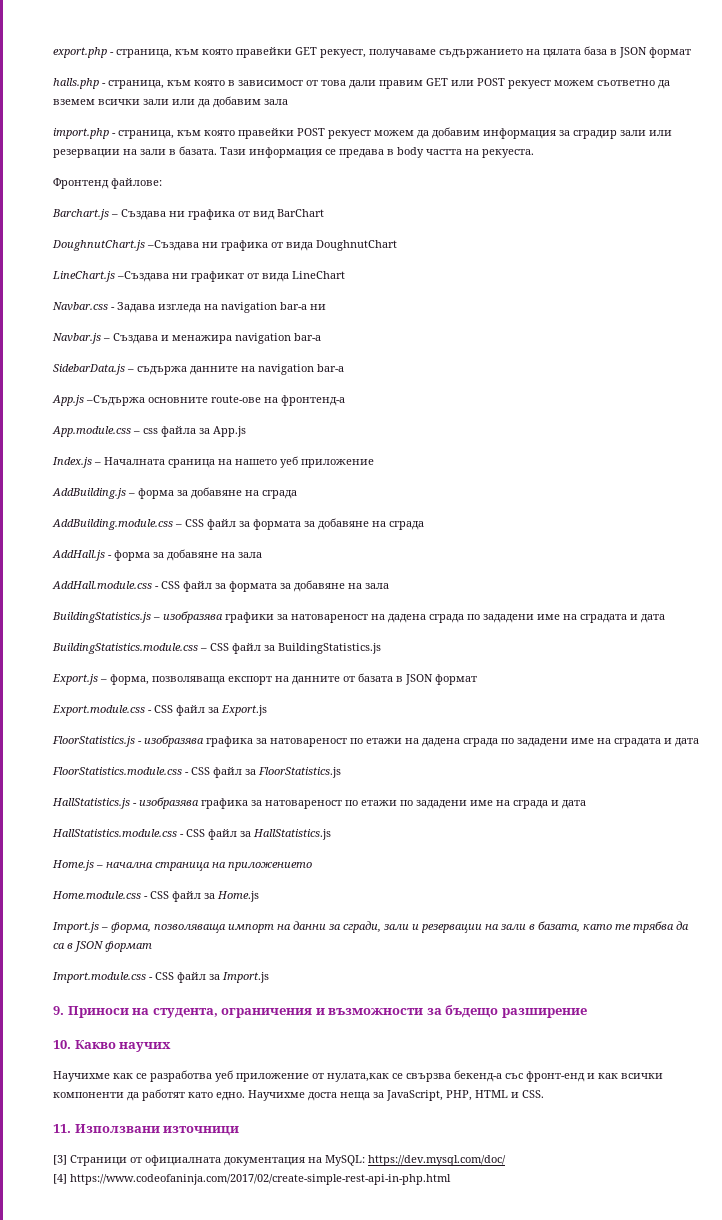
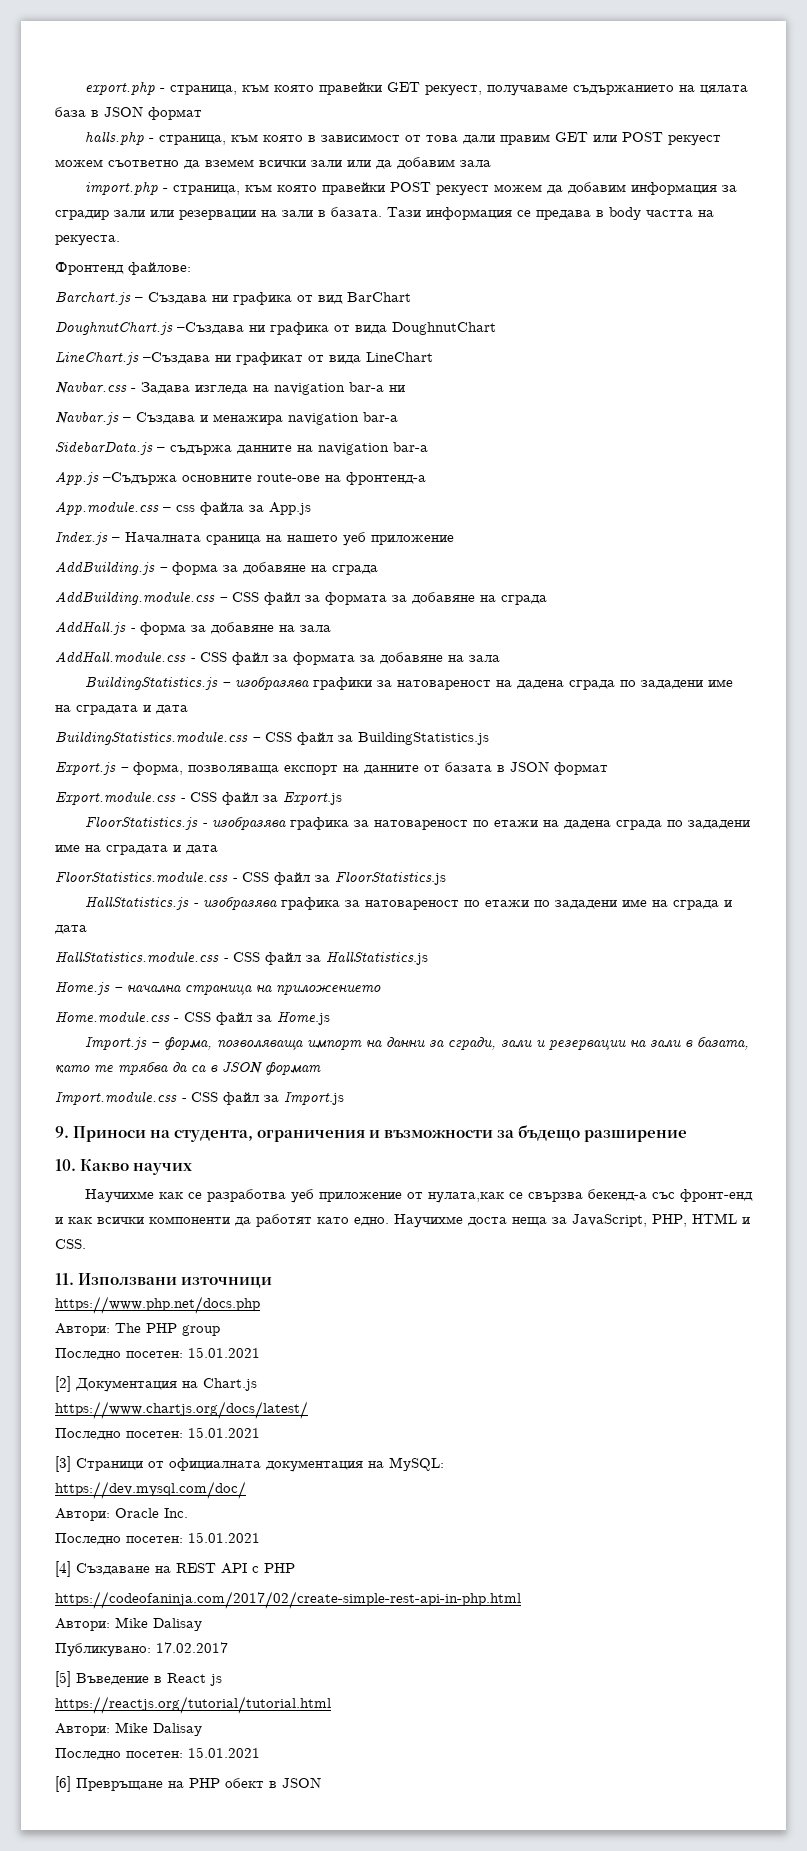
(240, 1131) none -> [55,1296,260,1314] [55,1323,220,1336] [55,1347,260,1360] [55,1376,257,1392] [55,1401,308,1419] [55,1427,260,1440] // https://www.php.net/docs.php // Автори: The PHP group // Последно посетен: 15.01.2021 // [2] Документация на Chart.js // https://www.chartjs.org/docs/latest/ // Последно посетен: 15.01.2021
(365, 1160) none -> (444, 1464) //
[53,1174,451,1185] [4] https://www.codeofaninja.com/2017/02/create-simple-rest-api-in-php.html -> [55,1508,188,1521] [55,1532,260,1545] [55,1561,295,1577] [55,1591,521,1609] [55,1617,202,1631] [55,1642,228,1657] [55,1671,222,1687] [55,1696,331,1714] [55,1722,202,1736] [55,1747,260,1760] [55,1776,321,1792] Автори: Oracle Inc. // Последно посетен: 15.01.2021 // [4] Създаване на REST API с PHP // https://codeofaninja.com/2017/02/create-simple-rest-api-in-php.html // Автори: Mike Dalisay // Публикувано: 17.02.2017 // [5] Въведение в React js // https://reactjs.org/tutorial/tutorial.html // Автори: Mike Dalisay // Последно посетен: 15.01.2021 // [6] Превръщане на PHP обект в JSON

